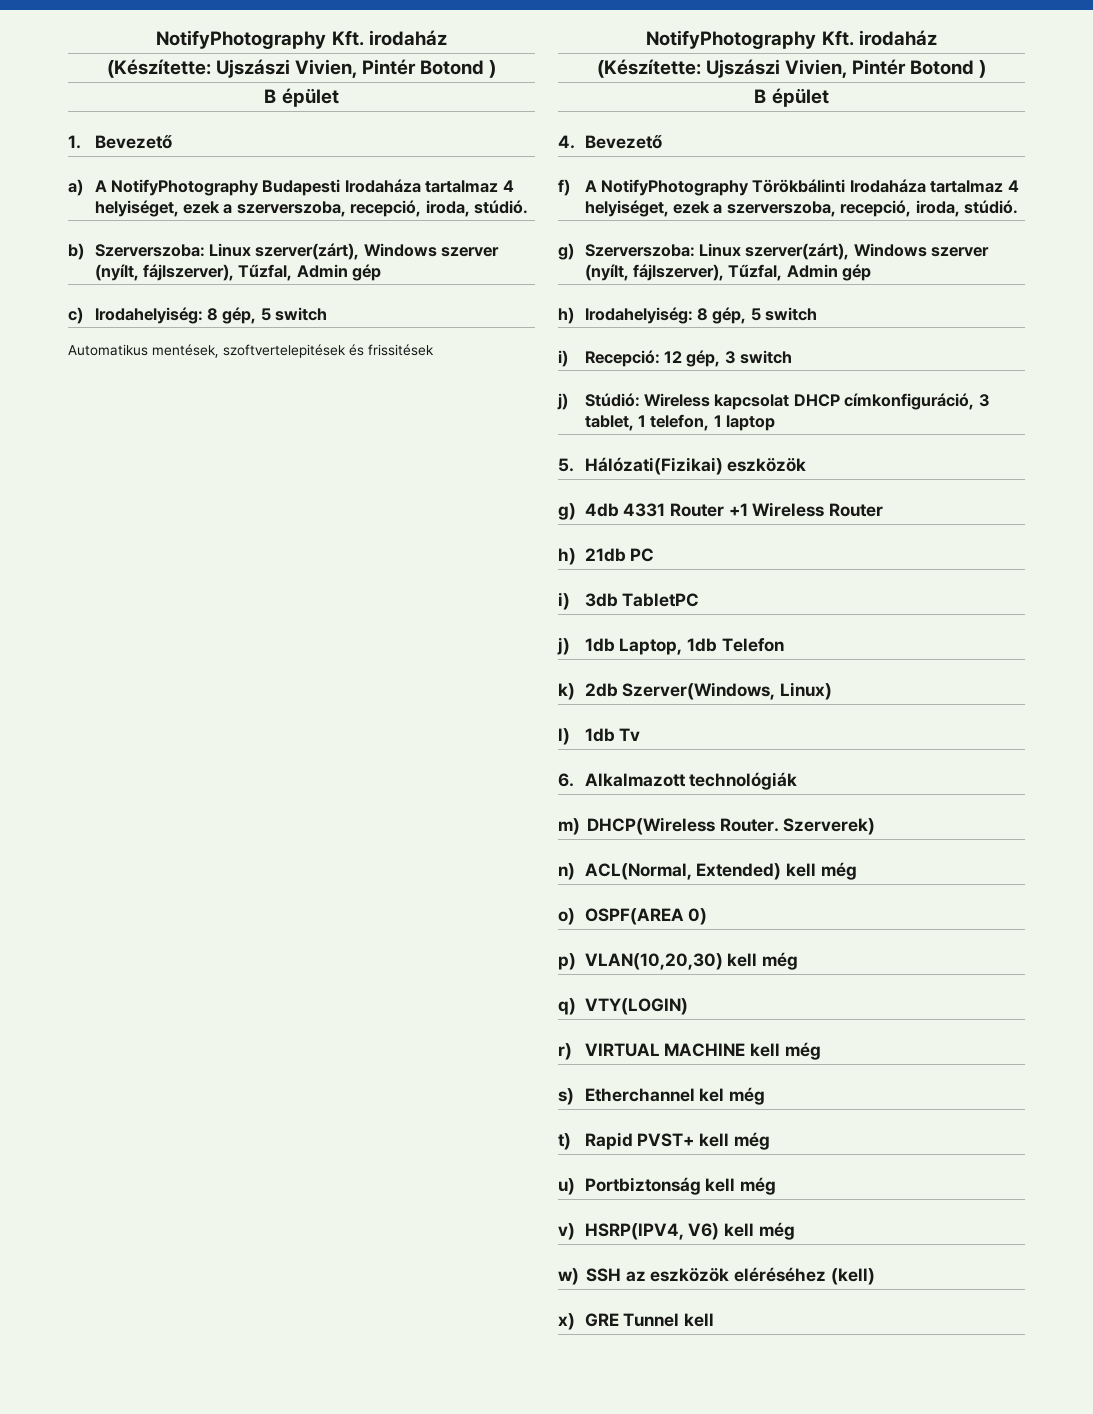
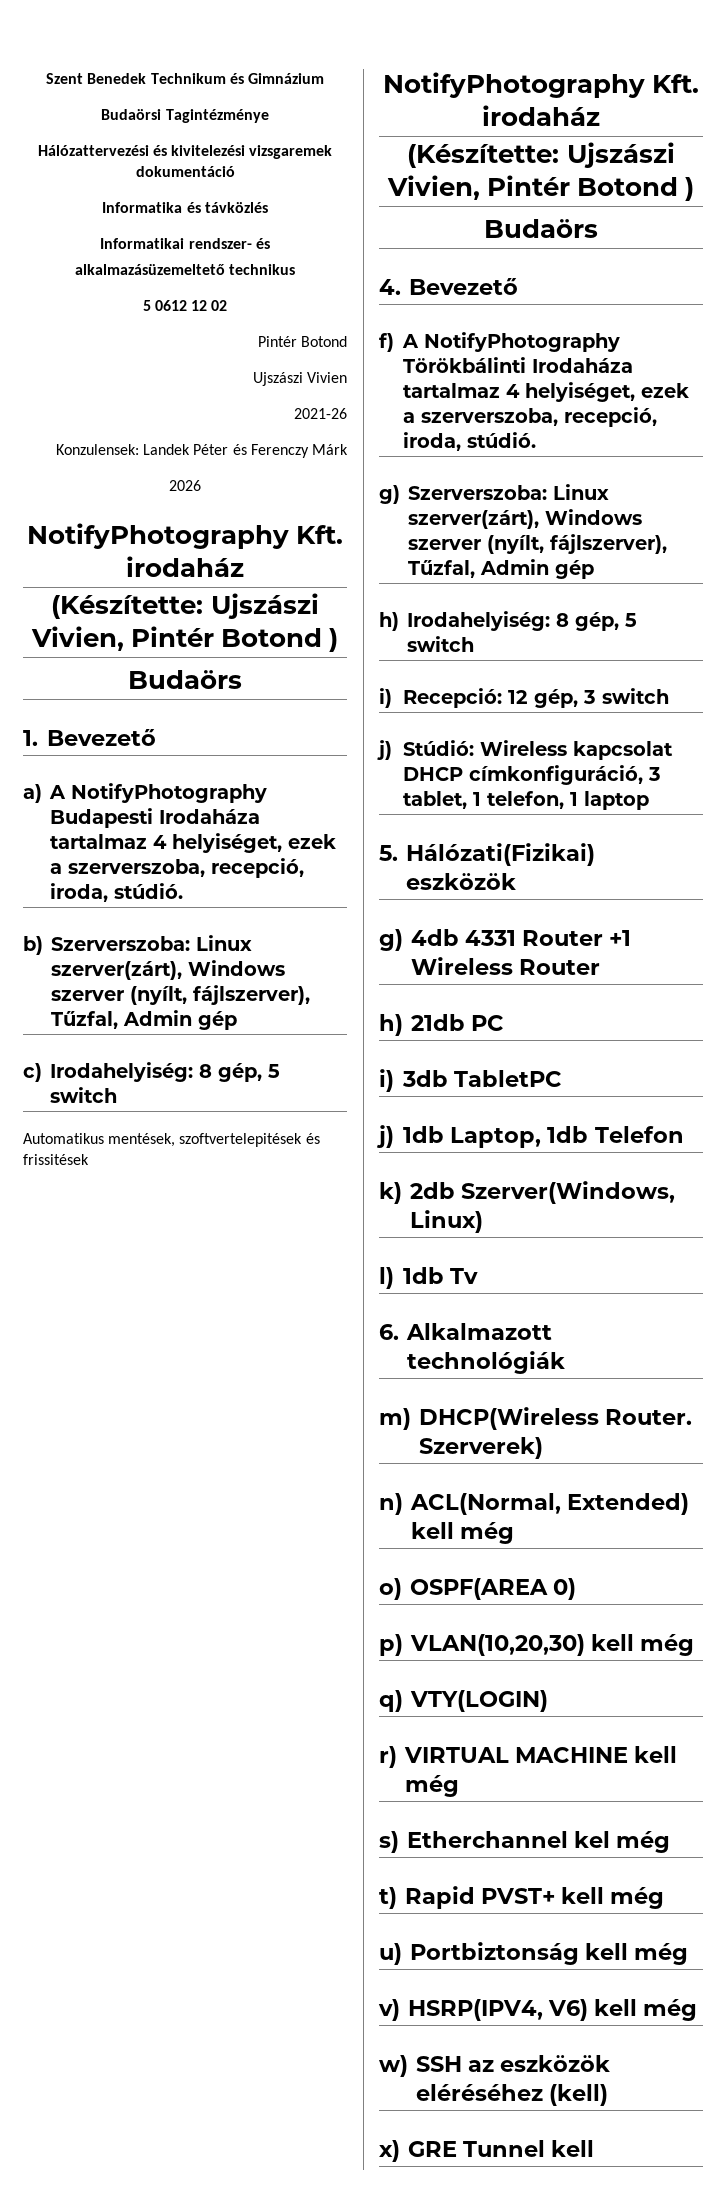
[156,30,447,49] [106,59,497,78] [264,88,339,107] NotifyPhotography Kft. irodaház // (Készítette: Ujszászi Vivien, Pintér Botond ) // B épület -> [46,73,324,84] [101,109,269,123] [37,145,333,159] [135,166,235,177] [102,202,268,213] [100,238,270,249] [74,264,296,275] [142,300,228,311] [257,336,347,347] [252,372,347,386] [294,408,347,419] [56,444,348,458] [169,480,201,491] [26,523,344,549] [126,556,244,577] [51,593,319,619] [30,626,339,652] [128,670,242,689] Szent Benedek Technikum és Gimnázium // Budaörsi Tagintézménye // Hálózattervezési és kivitelezési vizsgaremek dokumentáció // Informatika és távközlés // Informatikai rendszer- és // alkalmazásüzemeltető technikus // 5 0612 12 02 // Pintér Botond // Ujszászi Vivien // 2021-26 // Konzulensek: Landek Péter és Ferenczy Márk // 2026 // NotifyPhotography Kft. irodaház // (Készítette: Ujszászi Vivien, Pintér Botond ) // Budaörs
[754,88,829,107] B épület -> [484,219,598,238] Budaörs

